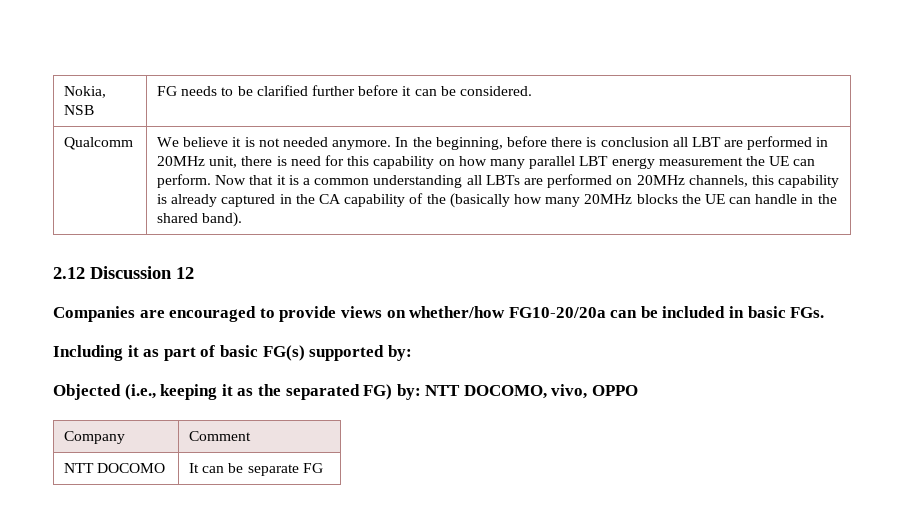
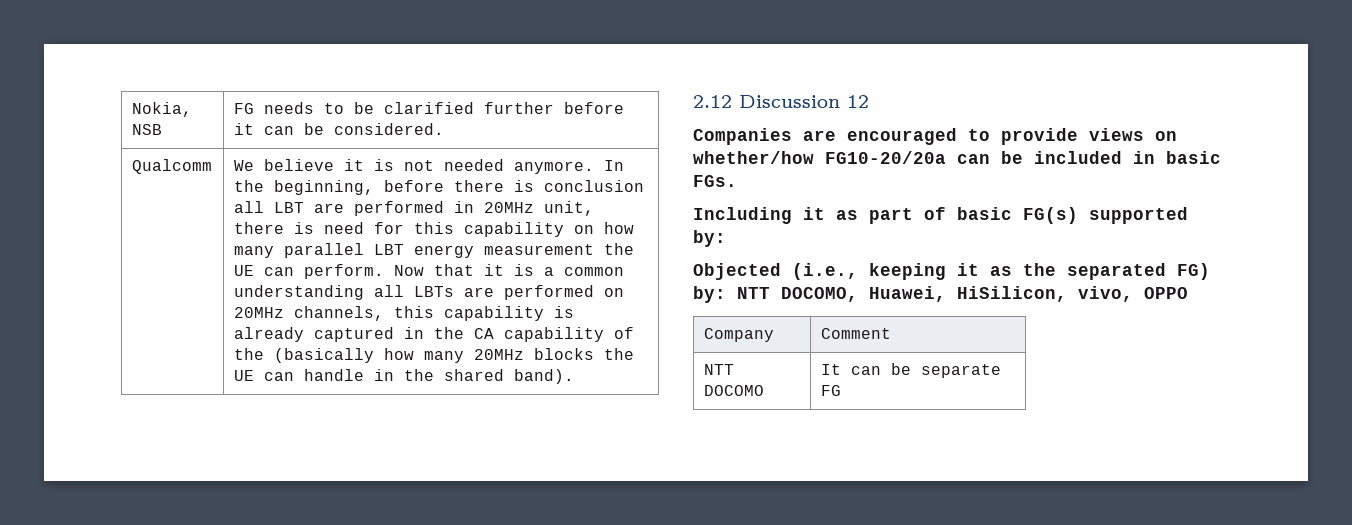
(547, 392) none -> [869,286,1067,302] Huawei, HiSilicon,

